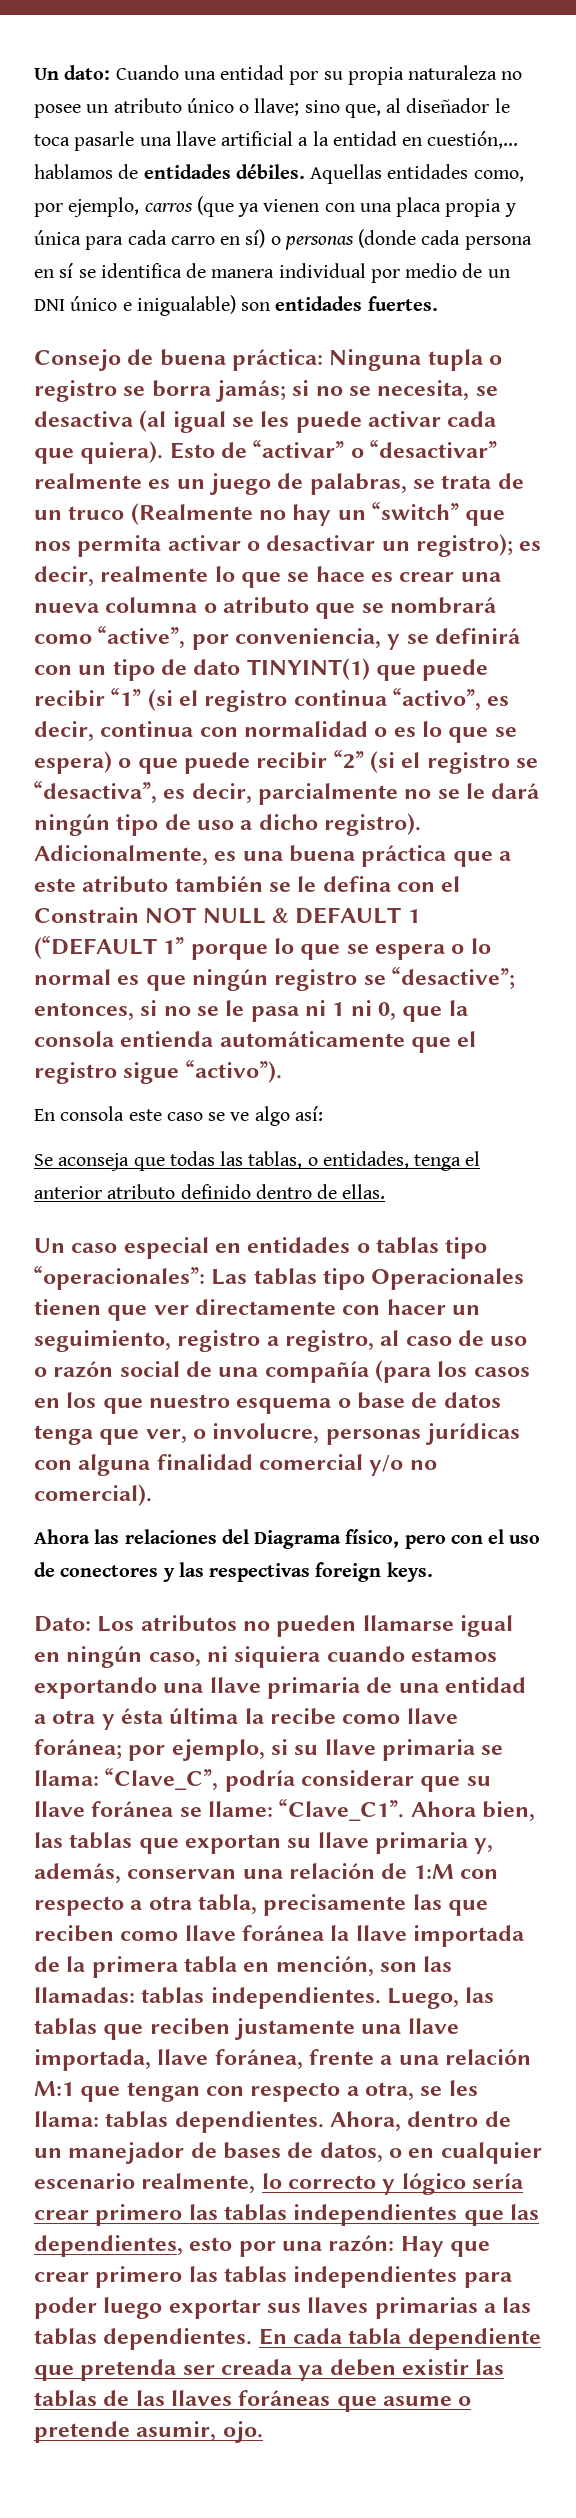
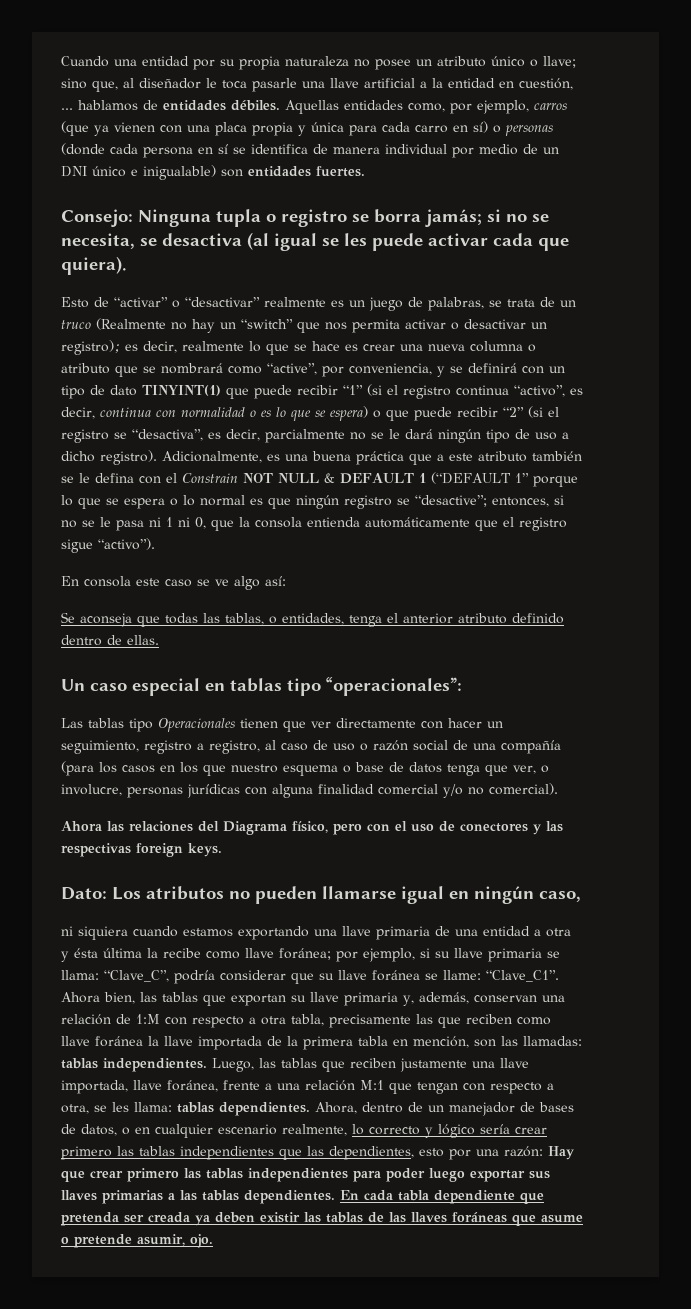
[34,65,111,80] Un dato: -> (61, 61) none
[427,131,519,149] cuestión,... -> [519,78,573,90] [61,108,73,110] cuestión, ...
[34,349,324,371] Consejo de buena práctica: -> [61,209,133,227] Consejo:
(164, 452) none -> (127, 265) //
[247,1237,370,1253] entidades o -> (225, 687) none
(205, 1278) none -> (462, 686) //
(201, 1659) none -> (581, 896) //

